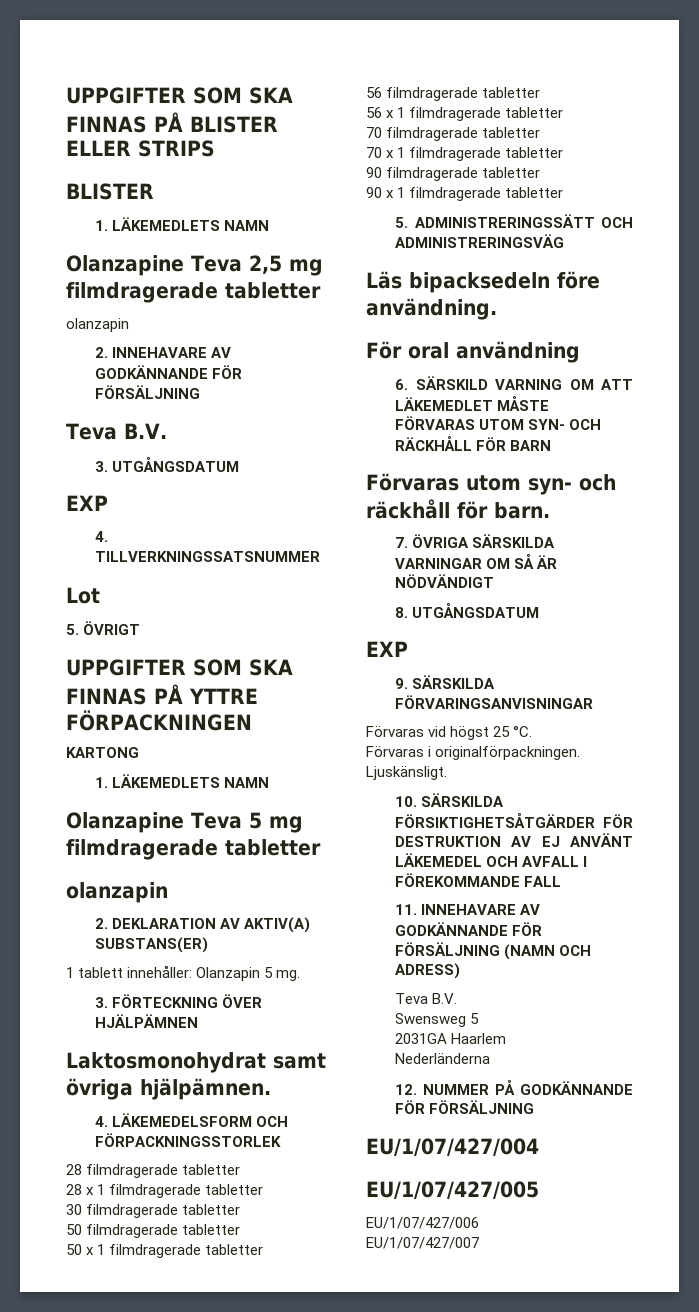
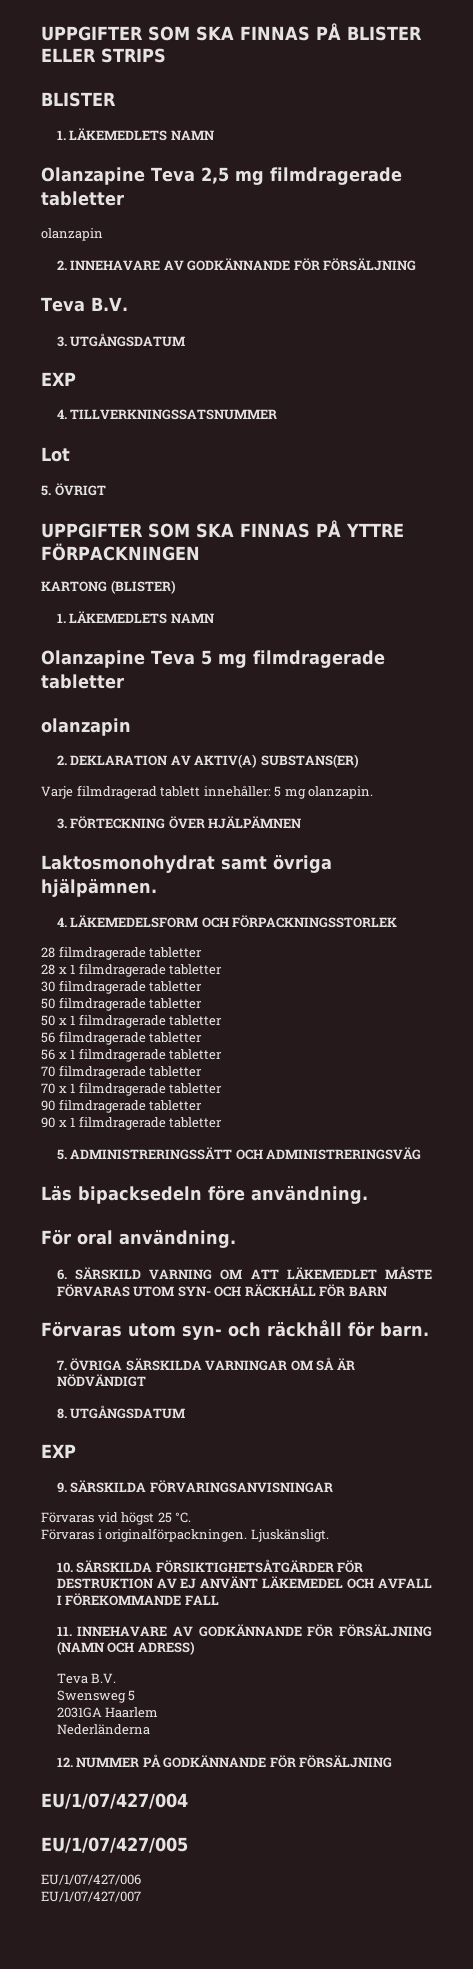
(139, 752) none -> [110,580,176,594] (BLISTER)
[66,965,301,981] 1 tablett innehåller: Olanzapin 5 mg. -> [41,785,374,799] Varje filmdragerad tablett innehåller: 5 mg olanzapin.
[455,341,580,363] användning -> [118,1230,236,1248] användning.

